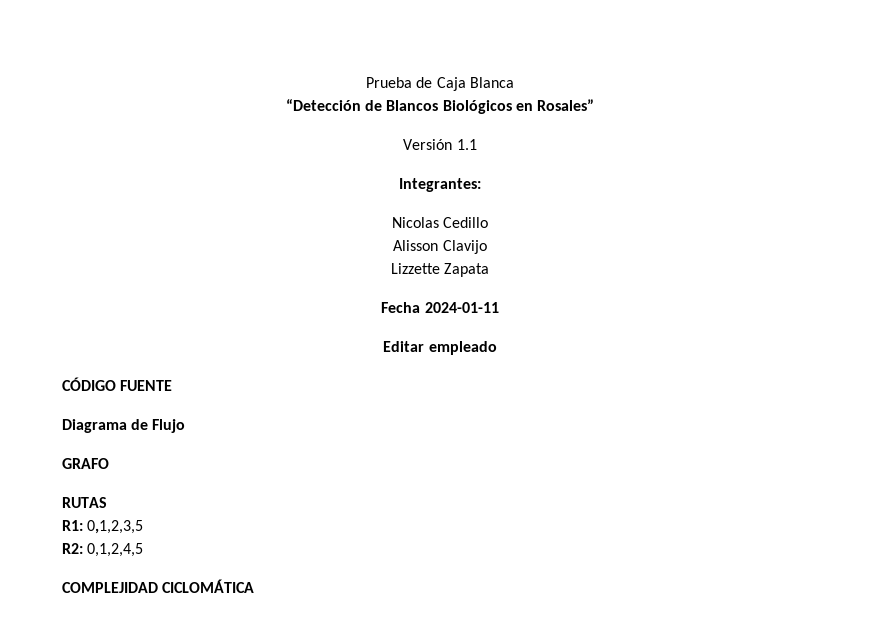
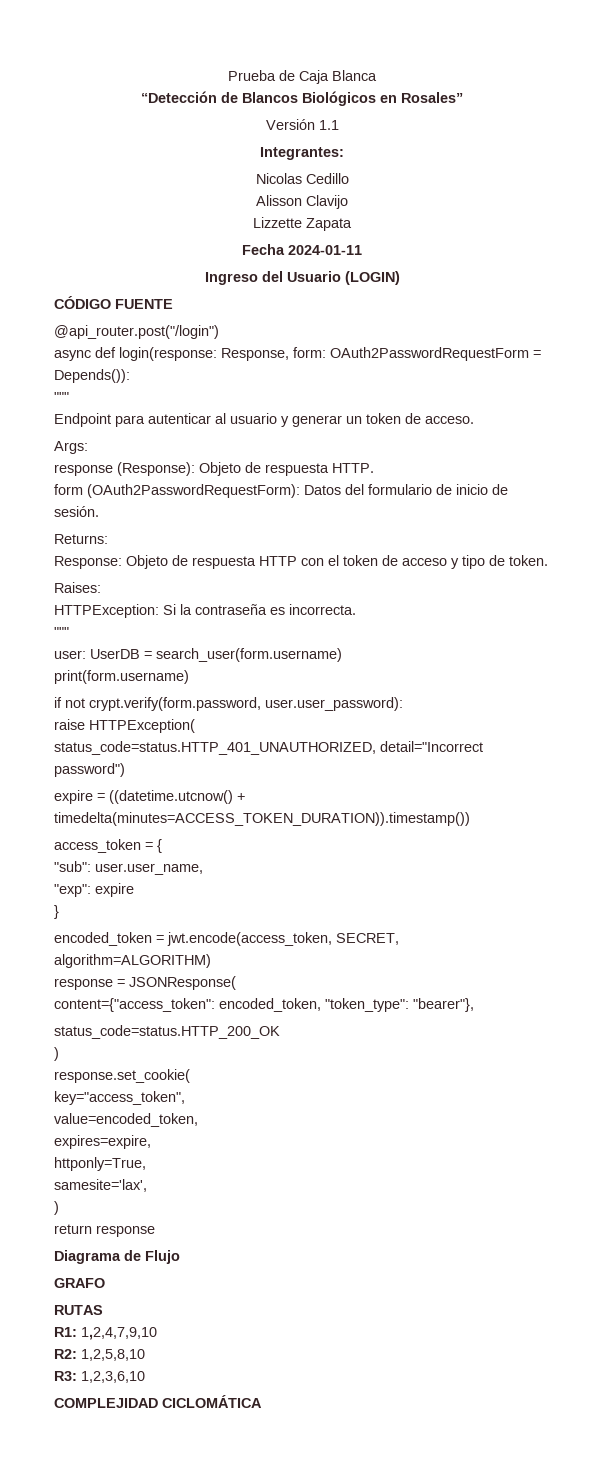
[383,341,497,355] [62,377,173,391] Editar empleado // CÓDIGO FUENTE -> [204,271,400,285] [54,296,173,309] [54,325,219,339] [54,347,541,361] [54,369,130,383] [54,392,69,402] [54,413,474,427] [54,441,88,454] [54,462,374,476] [54,484,508,498] [54,506,99,517] [54,534,108,544] [54,555,548,569] [54,582,101,593] [54,604,356,618] [54,627,69,637] [54,648,342,662] [54,670,189,684] [54,697,403,711] [54,719,195,733] [54,741,483,755] [54,763,125,777] [54,790,245,804] [54,812,470,826] [54,839,162,853] [54,861,203,875] [54,883,134,897] [54,905,59,919] [54,932,399,946] [54,954,211,968] [54,976,236,990] [54,998,474,1012] [54,1025,280,1039] [54,1047,59,1061] [54,1069,190,1083] [54,1091,185,1105] [54,1113,198,1127] [54,1135,151,1149] [54,1157,146,1171] [54,1179,147,1192] [54,1201,59,1215] [54,1224,155,1237] Ingreso del Usuario (LOGIN) // CÓDIGO FUENTE // @api_router.post("/login") // async def login(response: Response, form: OAuth2PasswordRequestForm = Depends()): // """ // Endpoint para autenticar al usuario y generar un token de acceso. // Args: // response (Response): Objeto de respuesta HTTP. // form (OAuth2PasswordRequestForm): Datos del formulario de inicio de sesión. // Returns: // Response: Objeto de respuesta HTTP con el token de acceso y tipo de token. // Raises: // HTTPException: Si la contraseña es incorrecta. // """ // user: UserDB = search_user(form.username) // print(form.username) // if not crypt.verify(form.password, user.user_password): // raise HTTPException( // status_code=status.HTTP_401_UNAUTHORIZED, detail="Incorrect password") // expire = ((datetime.utcnow() + timedelta(minutes=ACCESS_TOKEN_DURATION)).timestamp()) // access_token = { // "sub": user.user_name, // "exp": expire // } // encoded_token = jwt.encode(access_token, SECRET, algorithm=ALGORITHM) // response = JSONResponse( // content={"access_token": encoded_token, "token_type": "bearer"}, // status_code=status.HTTP_200_OK // ) // response.set_cookie( // key="access_token", // value=encoded_token, // expires=expire, // httponly=True, // samesite='lax', // ) // return response
[87,520,144,534] 0,1,2,3,5 -> [81,1327,157,1340] 1,2,4,7,9,10
[87,543,144,557] 0,1,2,4,5 -> [81,1349,145,1361] [54,1371,145,1383] 1,2,5,8,10 // R3: 1,2,3,6,10

